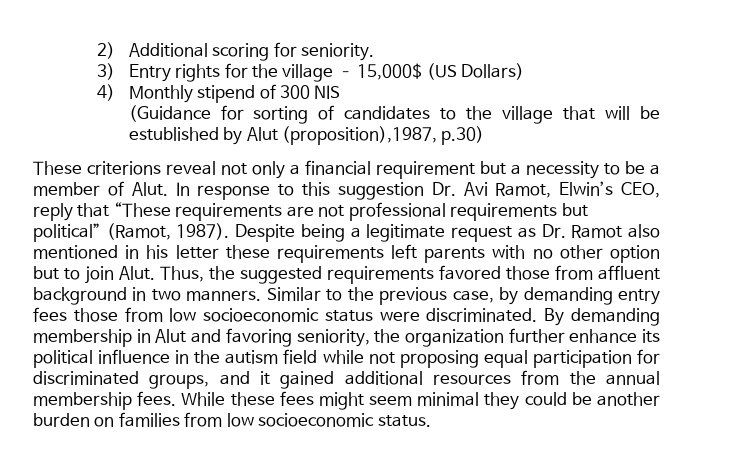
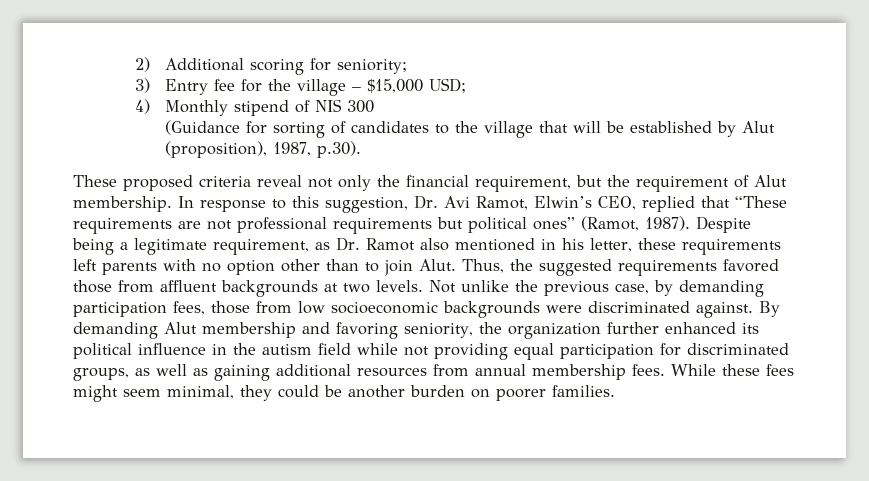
[300,43,374,61] seniority. -> [337,59,408,74] seniority;
[175,64,221,82] rights -> [214,79,236,91] fee
[357,63,525,80] 15,000$ (US Dollars) -> [367,78,467,93] $15,000 USD;
(276, 91) none -> [315,99,343,112] NIS
[314,85,341,99] NIS -> (375, 106) none
[128,127,219,141] estublished -> [630,121,713,133] established
[281,126,485,145] (proposition),1987, p.30) -> [165,141,362,158] (proposition), 1987, p.30).
[87,161,162,175] criterions -> [123,175,251,191] proposed criteria
[290,160,660,179] [33,181,168,196] a financial requirement but a necessity to be a member of Alut. -> [377,175,787,192] [73,196,172,212] the financial requirement, but the requirement of Alut membership.
[337,182,424,200] suggestion -> [325,197,408,213] suggestion,
[33,203,73,221] reply -> [641,196,695,212] replied
[33,223,101,242] political” -> [468,217,575,233] political ones”
[451,226,513,242] request -> [213,239,309,255] requirement,
[175,245,219,259] letter -> [589,238,632,252] letter,
[559,245,660,263] [33,266,59,280] other option but -> [227,259,359,275] option other than
[33,287,343,305] background in two manners. Similar to -> [221,280,509,297] backgrounds at two levels. Not unlike
[618,289,661,305] [33,307,67,322] entry fees -> [73,301,205,317] participation fees,
[324,308,661,326] [33,329,187,347] status were discriminated. By demanding membership in Alut -> [443,301,780,318] [73,322,296,339] backgrounds were discriminated against. By demanding Alut membership
[569,329,638,343] enhance -> [664,322,736,334] enhanced
[399,350,479,368] proposing -> [434,343,508,360] providing
[219,371,335,389] and it gained -> [135,364,270,381] as well as gaining
[569,371,596,385] the -> (469, 370) none
[417,392,480,406] minimal -> [167,385,234,399] minimal,
[118,412,431,427] families from low socioeconomic status. -> [496,385,615,401] poorer families.

